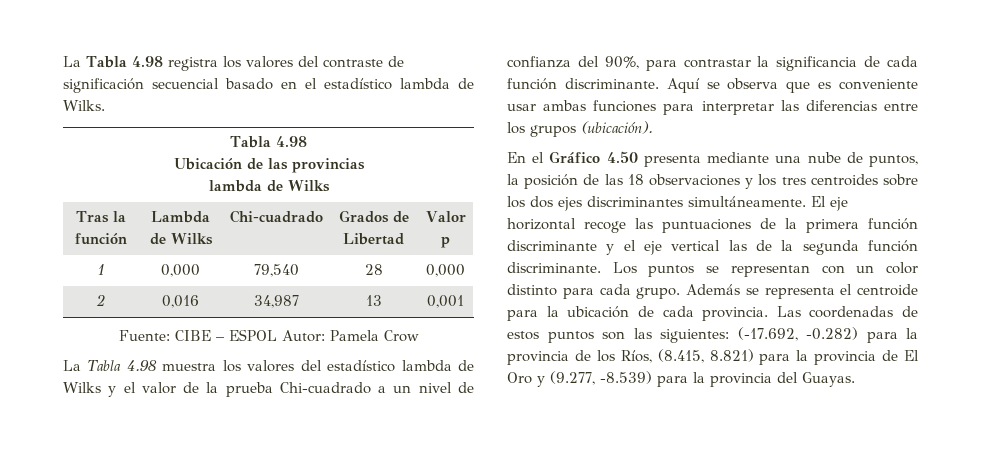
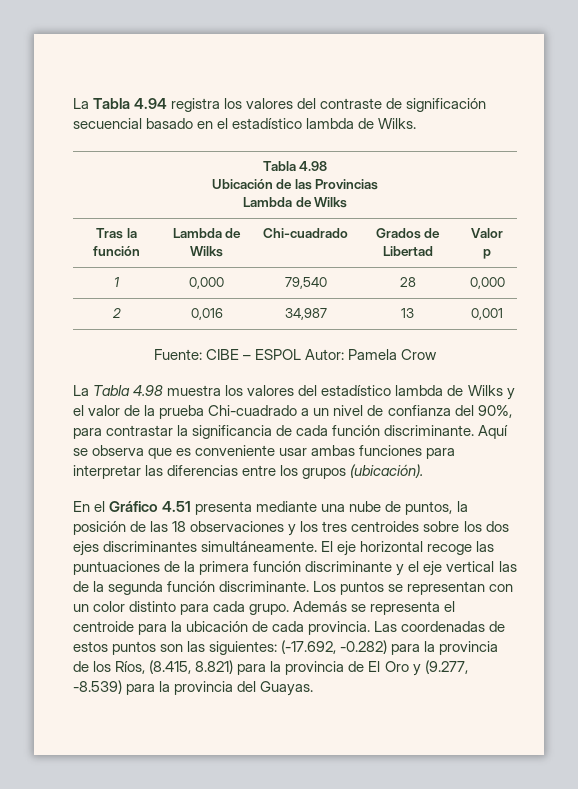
[63,56,163,68] La Tabla 4.98 -> [73,98,168,109] La Tabla 4.94
[291,158,365,173] [208,180,262,192] provincias // lambda -> [315,179,379,190] [242,197,292,207] Provincias // Lambda
[606,151,638,163] 4.50 -> [162,501,192,512] 4.51

